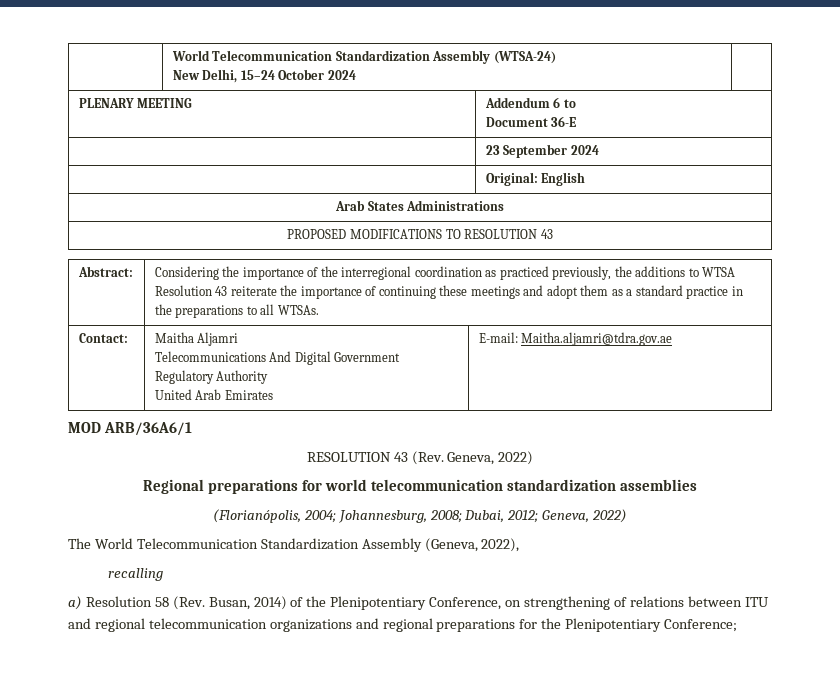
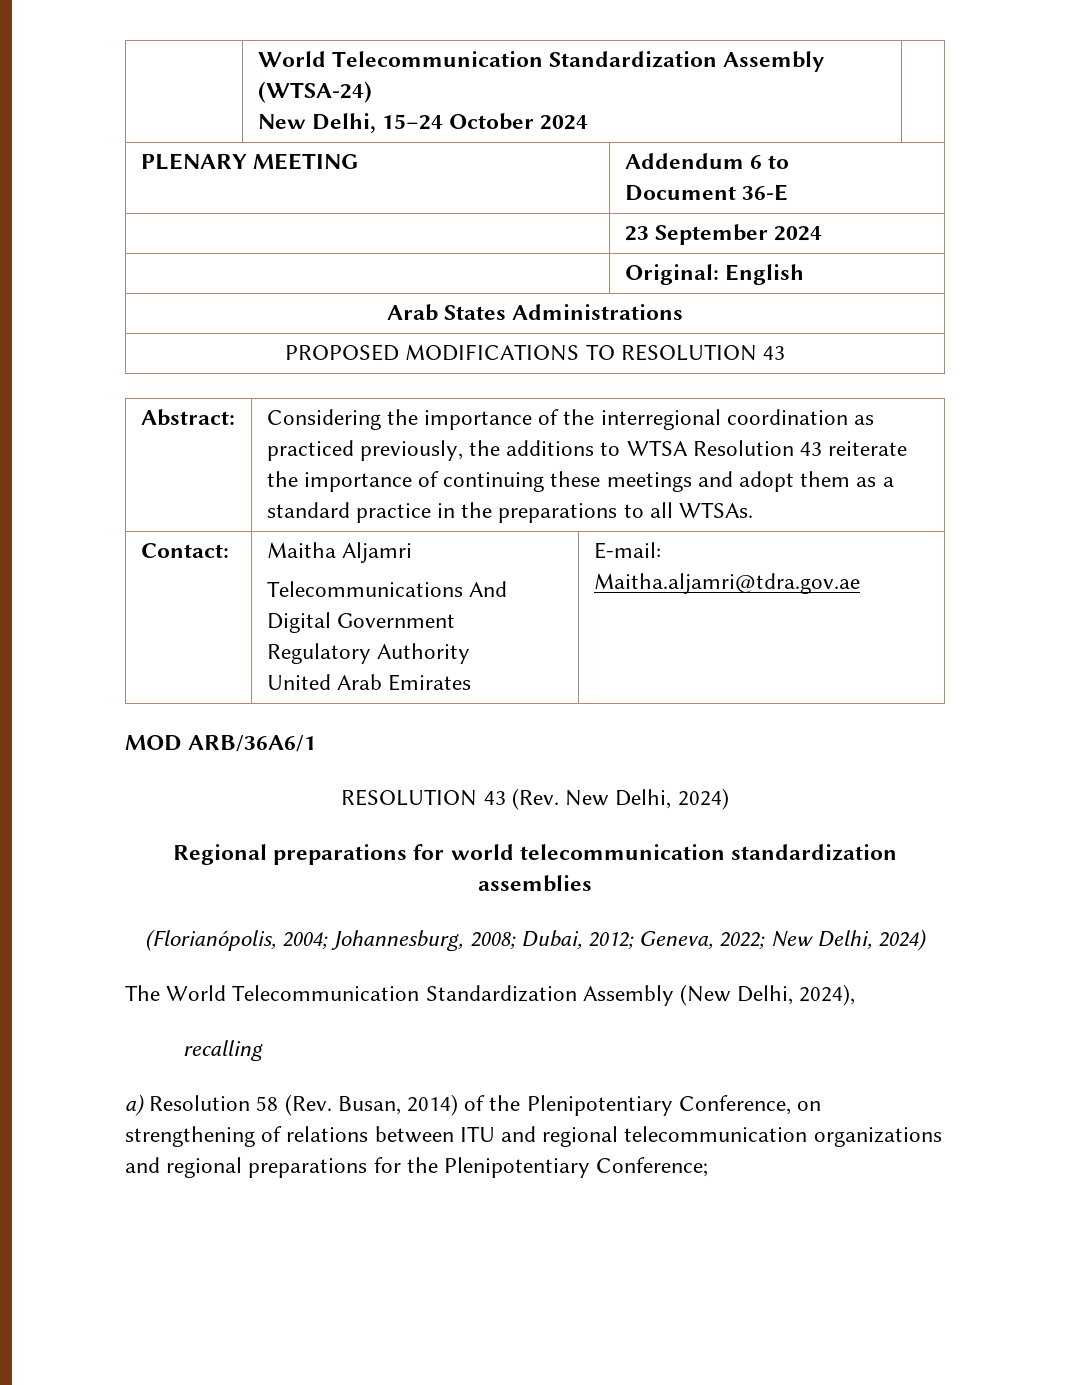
[447,451,534,465] Geneva, 2022) -> [565,788,729,810] New Delhi, 2024)
[592,509,628,523] 2022) -> [719,929,928,951] 2022; New Delhi, 2024)
[424,538,520,552] (Geneva, 2022), -> [680,984,856,1006] (New Delhi, 2024),

